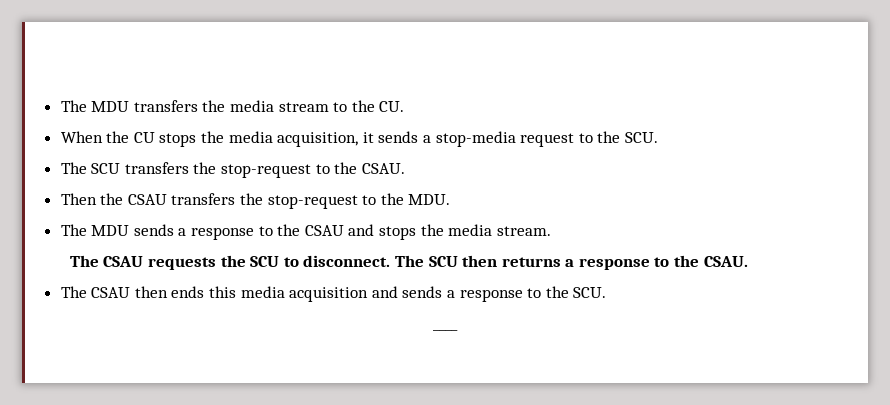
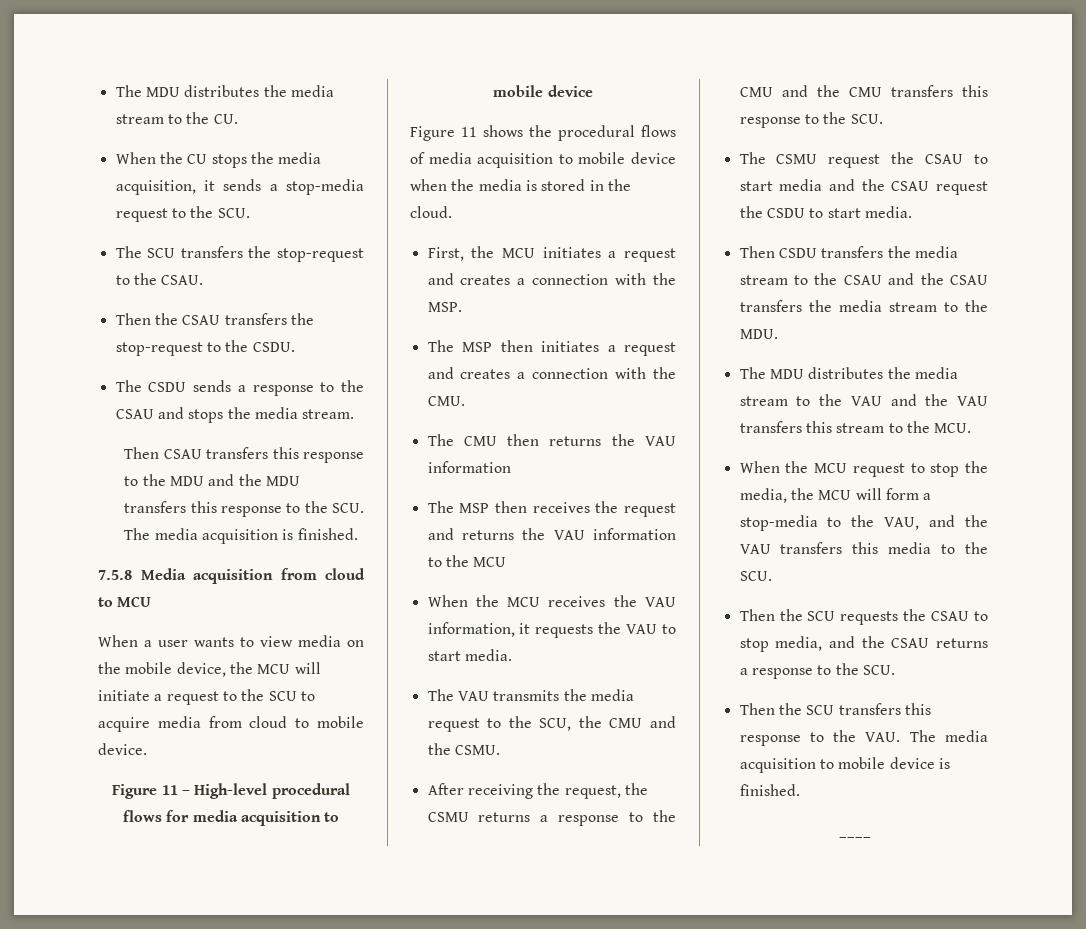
[60,100,198,112] The MDU transfers -> [115,85,260,97] The MDU distributes
[408,194,451,205] [60,224,130,236] MDU. // The MDU -> [252,342,295,352] [115,380,187,392] CSDU. // The CSDU
[69,255,748,270] [60,286,443,302] The CSAU requests the SCU to disconnect. The SCU then returns a response to the CSAU. // The CSAU then ends this media acquisition and sends -> [124,447,364,463] [124,474,300,486] [124,501,364,517] [124,528,358,544] [98,568,365,584] [98,596,152,607] [98,635,364,647] [98,662,321,677] [98,689,315,705] [98,716,365,732] [98,743,147,755] [112,783,350,799] [122,810,340,826] [493,85,593,97] [410,125,676,141] [410,152,676,168] [410,179,631,191] [410,206,452,218] [427,246,676,262] [427,273,676,285] [427,302,462,312] [427,340,676,356] [427,367,676,379] [427,396,465,406] [427,434,676,446] [427,461,511,473] [427,501,676,517] [427,528,676,540] [427,555,507,567] [427,595,676,607] [427,622,676,638] [427,649,512,661] [427,689,634,701] [427,716,676,732] [427,743,500,755] [427,783,648,799] [427,810,676,826] [739,85,988,97] [739,112,883,128] [739,152,988,168] [739,179,988,195] [739,206,912,218] [739,246,958,258] [739,273,988,285] [739,300,988,312] [739,329,778,339] [739,367,958,379] [739,394,988,406] [739,421,972,433] [739,461,988,477] [739,488,932,503] [739,515,988,531] [739,542,988,554] [739,571,772,581] [739,609,988,625] [739,636,988,652] Then CSAU transfers this response to the MDU and the MDU transfers this response to the SCU. The media acquisition is finished. // 7.5.8 Media acquisition from cloud to MCU // When a user wants to view media on the mobile device, the MCU will initiate a request to the SCU to acquire media from cloud to mobile device. // Figure 11 – High-level procedural flows for media acquisition to mobile device // Figure 11 shows the procedural flows of media acquisition to mobile device when the media is stored in the cloud. // First, the MCU initiates a request and creates a connection with the MSP. // The MSP then initiates a request and creates a connection with the CMU. // The CMU then returns the VAU information // The MSP then receives the request and returns the VAU information to the MCU // When the MCU receives the VAU information, it requests the VAU to start media. // The VAU transmits the media request to the SCU, the CMU and the CSMU. // After receiving the request, the CSMU returns a response to the CMU and the CMU transfers this response to the SCU. // The CSMU request the CSAU to start media and the CSAU request the CSDU to start media. // Then CSDU transfers the media stream to the CSAU and the CSAU transfers the media stream to the MDU. // The MDU distributes the media stream to the VAU and the VAU transfers this stream to the MCU. // When the MCU request to stop the media, the MCU will form a stop-media to the VAU, and the VAU transfers this media to the SCU. // Then the SCU requests the CSAU to stop media, and the CSAU returns
(607, 292) none -> [739,703,931,715] [739,730,988,746] [739,757,950,773] [739,784,800,796] // Then the SCU transfers this response to the VAU. The media acquisition to mobile device is finished.

